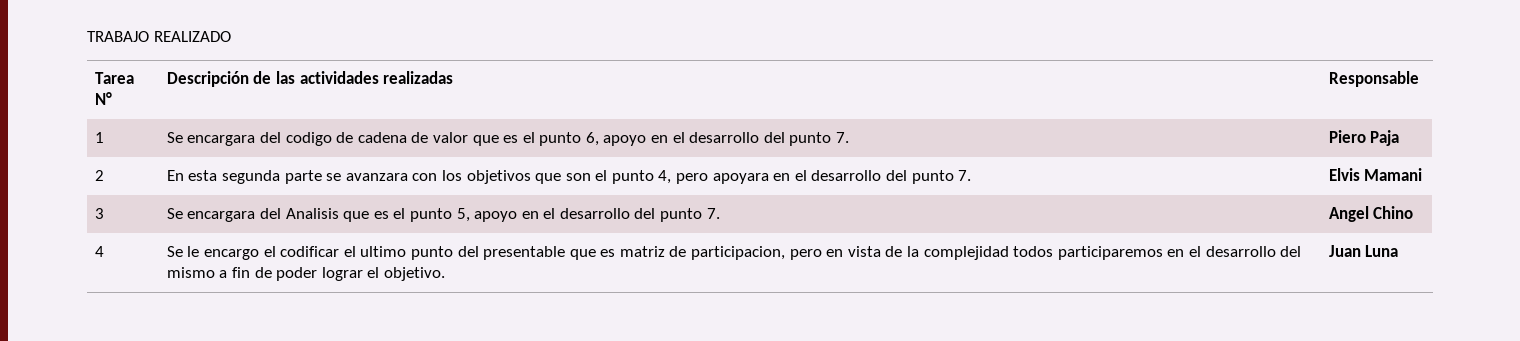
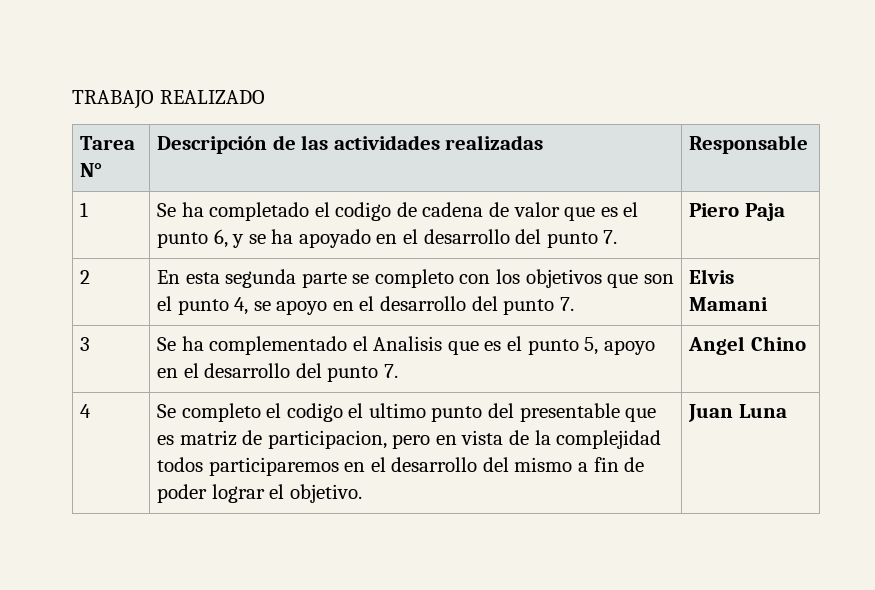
[187,132,281,146] encargara del -> [181,202,330,221] ha completado el
[603,135,647,146] apoyo -> [232,229,371,248] y se ha apoyado
[345,173,408,181] avanzara -> [374,269,454,288] completo
[676,173,769,184] pero apoyara -> [253,300,328,315] se apoyo
[187,208,281,222] encargara del -> [181,336,368,355] ha complementado el
[187,246,340,260] le encargo el codificar -> [181,403,343,422] completo el codigo

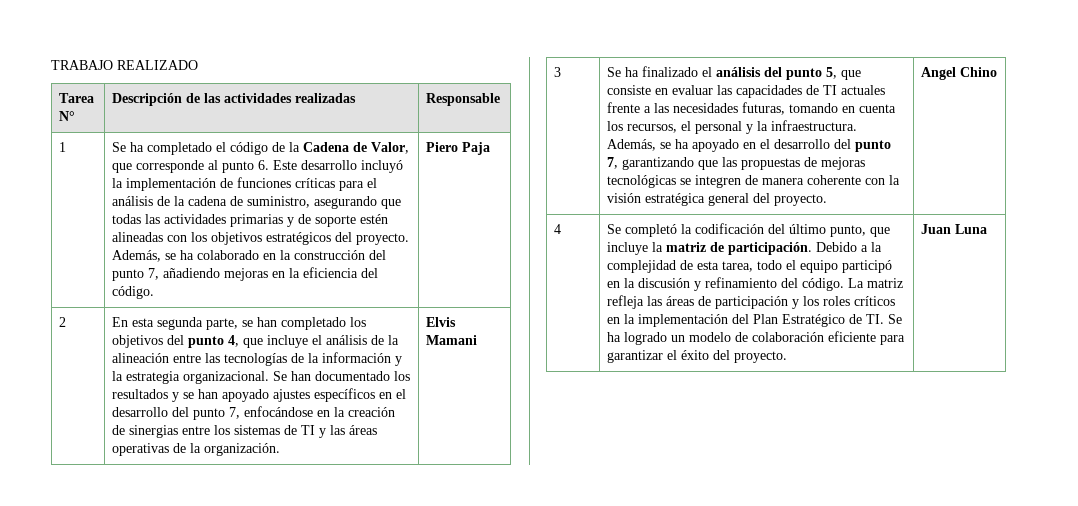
[335,202,639,221] [157,229,618,248] codigo de cadena de valor que es el punto 6, y se ha apoyado en el desarrollo del punto 7. -> [230,142,410,155] [112,160,404,173] [112,177,378,191] [112,196,402,209] [112,214,389,227] [112,232,410,245] [112,250,387,262] [112,267,379,281] [112,286,155,299] código de la Cadena de Valor, que corresponde al punto 6. Este desarrollo incluyó la implementación de funciones críticas para el análisis de la cadena de suministro, asegurando que todas las actividades primarias y de soporte estén alineadas con los objetivos estratégicos del proyecto. Además, se ha colaborado en la construcción del punto 7, añadiendo mejoras en la eficiencia del código.
[301,269,674,288] [157,296,574,315] parte se completo con los objetivos que son el punto 4, se apoyo en el desarrollo del punto 7. -> [206,317,367,330] [112,335,400,348] [112,352,403,366] [112,371,411,384] [112,388,407,402] [112,406,396,420] [112,425,378,438] [112,443,281,456] parte, se han completado los objetivos del punto 4, que incluye el análisis de la alineación entre las tecnologías de la información y la estrategia organizacional. Se han documentado los resultados y se han apoyado ajustes específicos en el desarrollo del punto 7, enfocándose en la creación de sinergias entre los sistemas de TI y las áreas operativas de la organización.
[209,336,655,355] [157,363,398,382] [688,336,806,355] [80,404,92,418] [157,403,657,422] [157,430,662,449] [157,457,645,476] [157,484,362,503] complementado el Analisis que es el punto 5, apoyo en el desarrollo del punto 7. | Angel Chino // 4 | Se completo el codigo el ultimo punto del presentable que es matriz de participacion, pero en vista de la complejidad todos participaremos en el desarrollo del mismo a fin de poder lograr el objetivo. -> [642,66,862,80] [607,85,886,98] [607,102,897,115] [607,120,858,134] [607,139,892,152] [607,157,866,170] [607,175,901,188] [607,193,828,206] [921,67,998,80] [554,224,562,234] [607,223,891,237] [607,242,883,255] [607,260,893,273] [607,277,904,291] [607,295,896,309] [607,314,903,327] [607,331,906,345] [607,350,788,363] finalizado el análisis del punto 5, que consiste en evaluar las capacidades de TI actuales frente a las necesidades futuras, tomando en cuenta los recursos, el personal y la infraestructura. Además, se ha apoyado en el desarrollo del punto 7, garantizando que las propuestas de mejoras tecnológicas se integren de manera coherente con la visión estratégica general del proyecto. | Angel Chino // 4 | Se completó la codificación del último punto, que incluye la matriz de participación. Debido a la complejidad de esta tarea, todo el equipo participó en la discusión y refinamiento del código. La matriz refleja las áreas de participación y los roles críticos en la implementación del Plan Estratégico de TI. Se ha logrado un modelo de colaboración eficiente para garantizar el éxito del proyecto.

